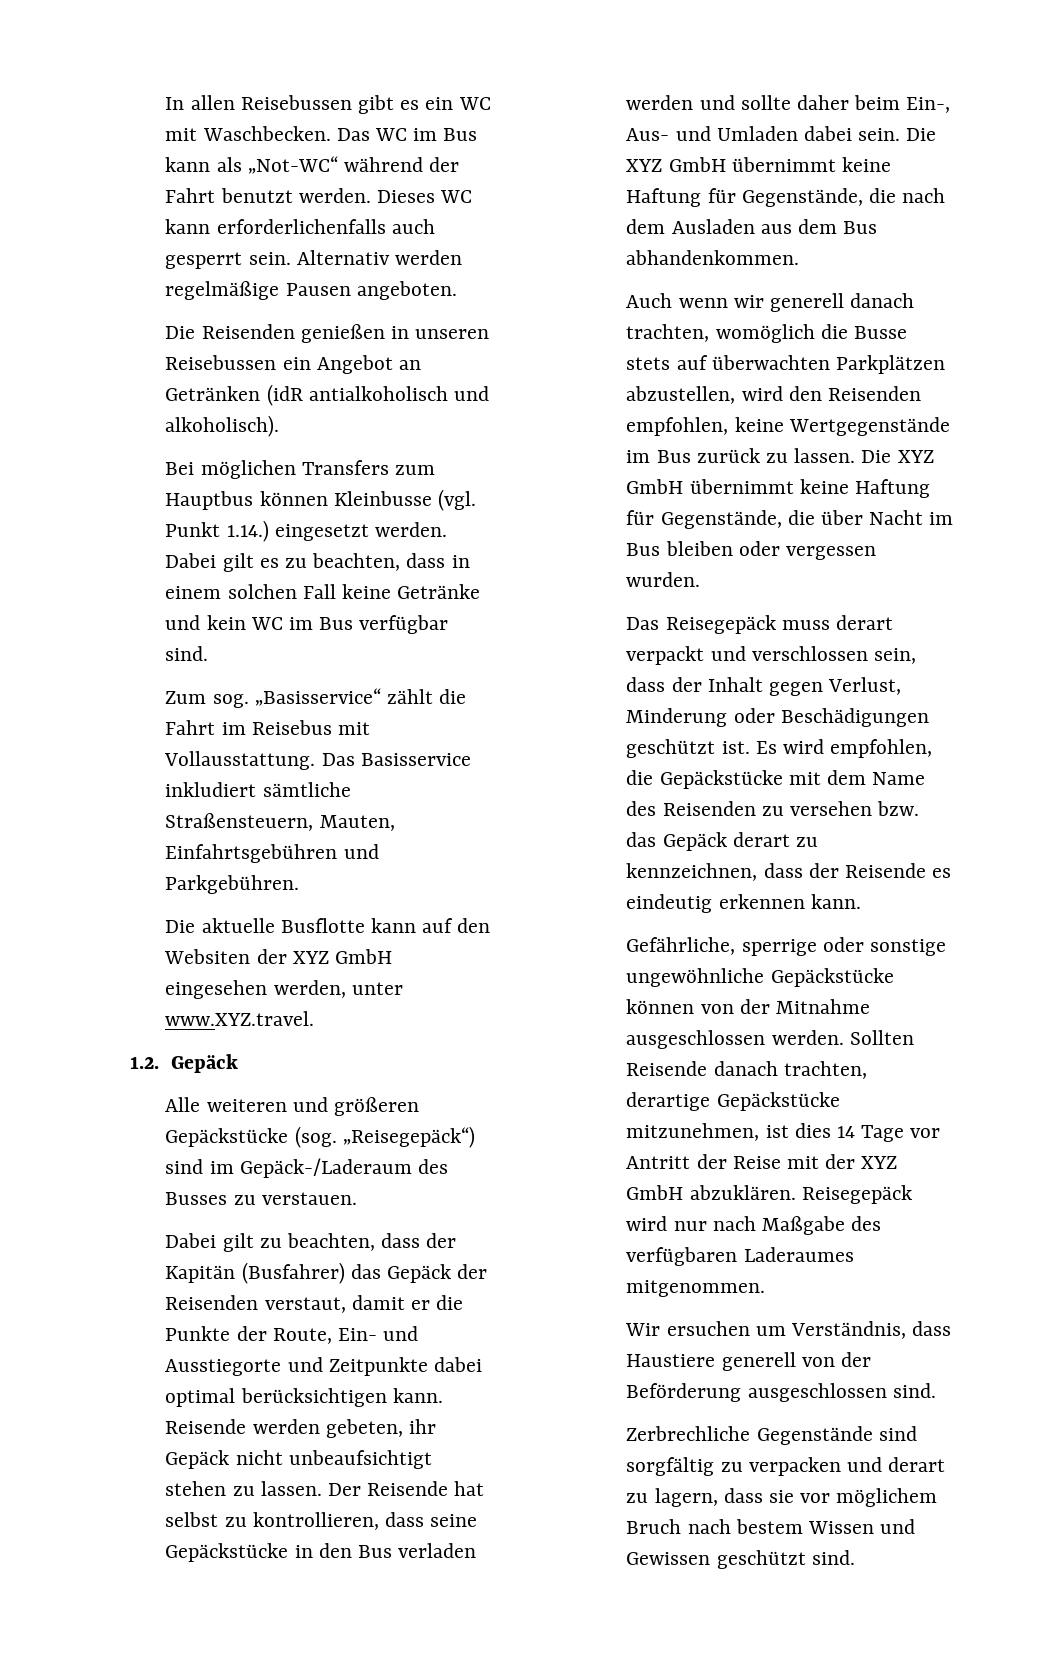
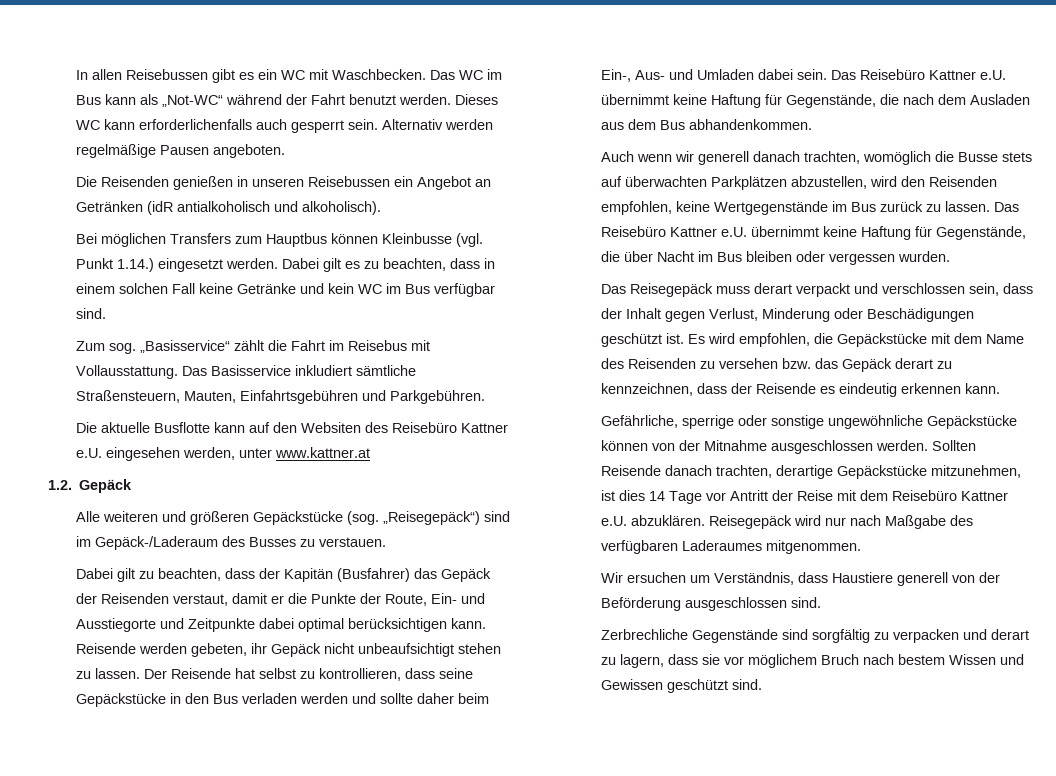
[256,949,393,964] der XYZ GmbH -> [365,422,509,433] [76,448,103,458] des Reisebüro Kattner e.U.
[165,1011,315,1026] www.XYZ.travel. -> [275,447,371,458] www.kattner.at
[906,128,937,141] [626,157,726,172] Die XYZ GmbH -> [831,69,1007,80] Das Reisebüro Kattner e.U.
[861,450,934,463] [626,479,684,494] Die XYZ GmbH -> [994,202,1020,212] [601,226,748,237] Das Reisebüro Kattner e.U.
[825,1154,898,1169] [626,1185,684,1200] der XYZ GmbH -> [860,490,1009,501] [601,516,628,526] dem Reisebüro Kattner e.U.

